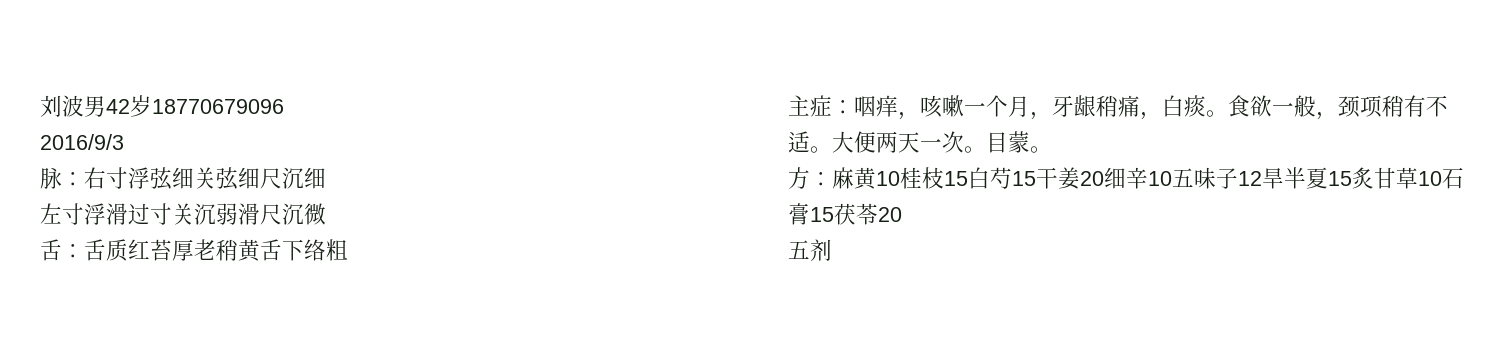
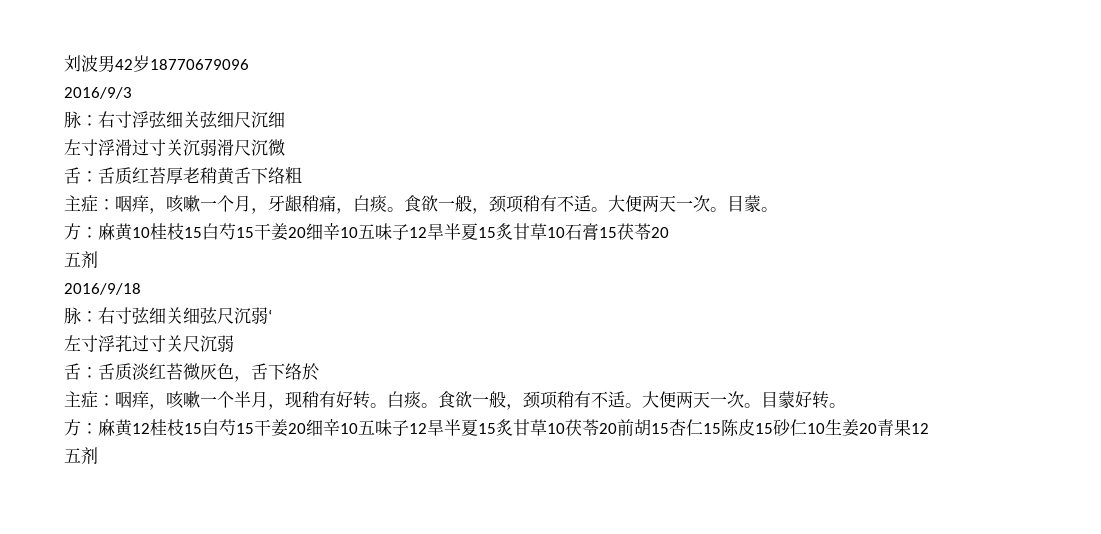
(832, 250) none -> [64,283,141,295] [64,307,272,325] [64,335,234,352] [64,363,319,382] [64,391,846,410] [64,418,929,437] [64,447,98,465] // 2016/9/18 // 脉：右寸弦细关细弦尺沉弱‘ // 左寸浮芤过寸关尺沉弱 // 舌：舌质淡红苔微灰色，舌下络於 // 主症：咽痒，咳嗽一个半月，现稍有好转。白痰。食欲一般，颈项稍有不适。大便两天一次。目蒙好转。 // 方：麻黄12桂枝15白芍15干姜20细辛10五味子12旱半夏15炙甘草10茯苓20前胡15杏仁15陈皮15砂仁10生姜20青果12 // 五剂

